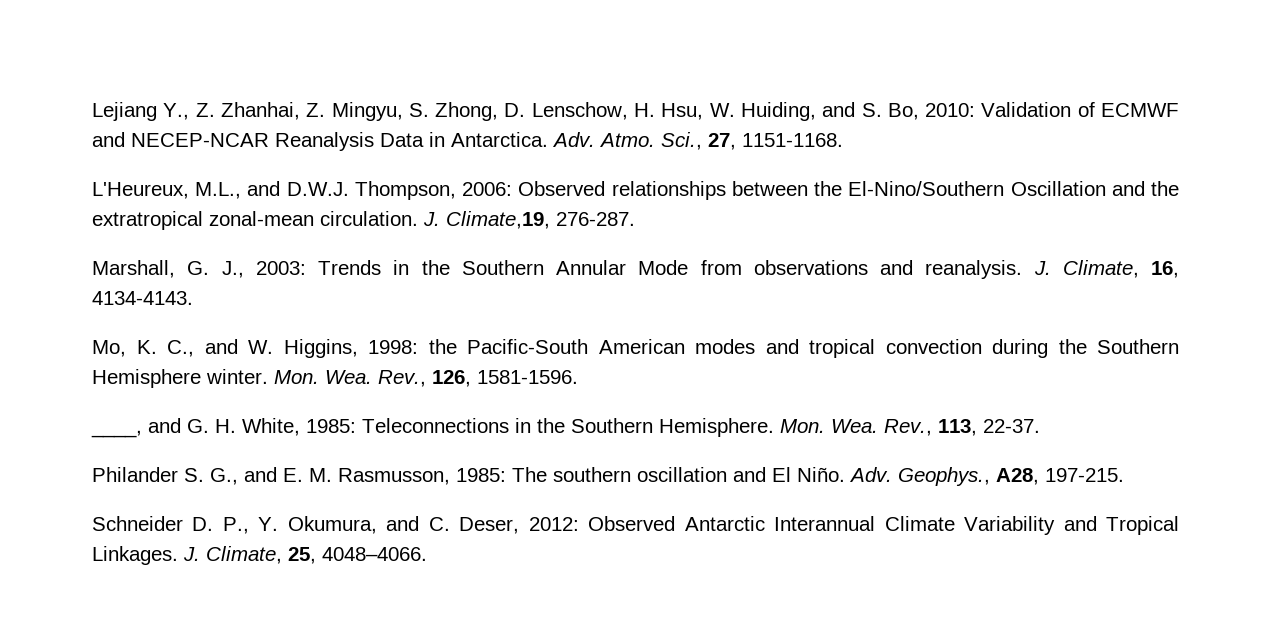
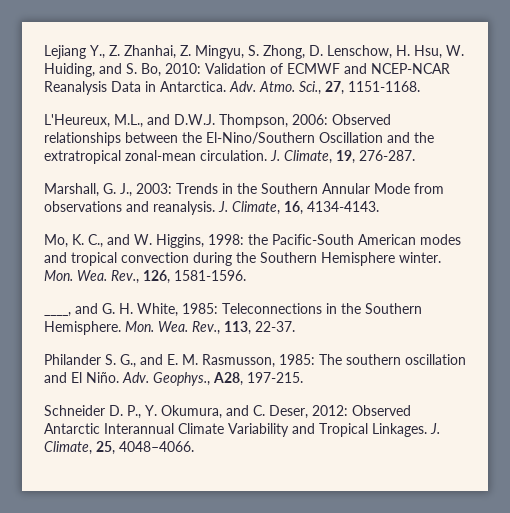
[131,133,269,147] NECEP-NCAR -> [371,63,450,74] NCEP-NCAR
[446,211,550,229] Climate,19, -> [284,150,355,164] Climate, 19,

